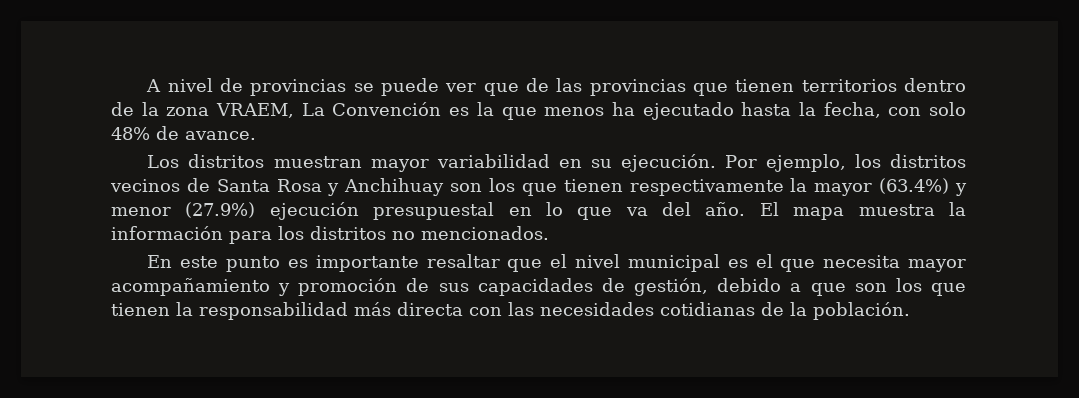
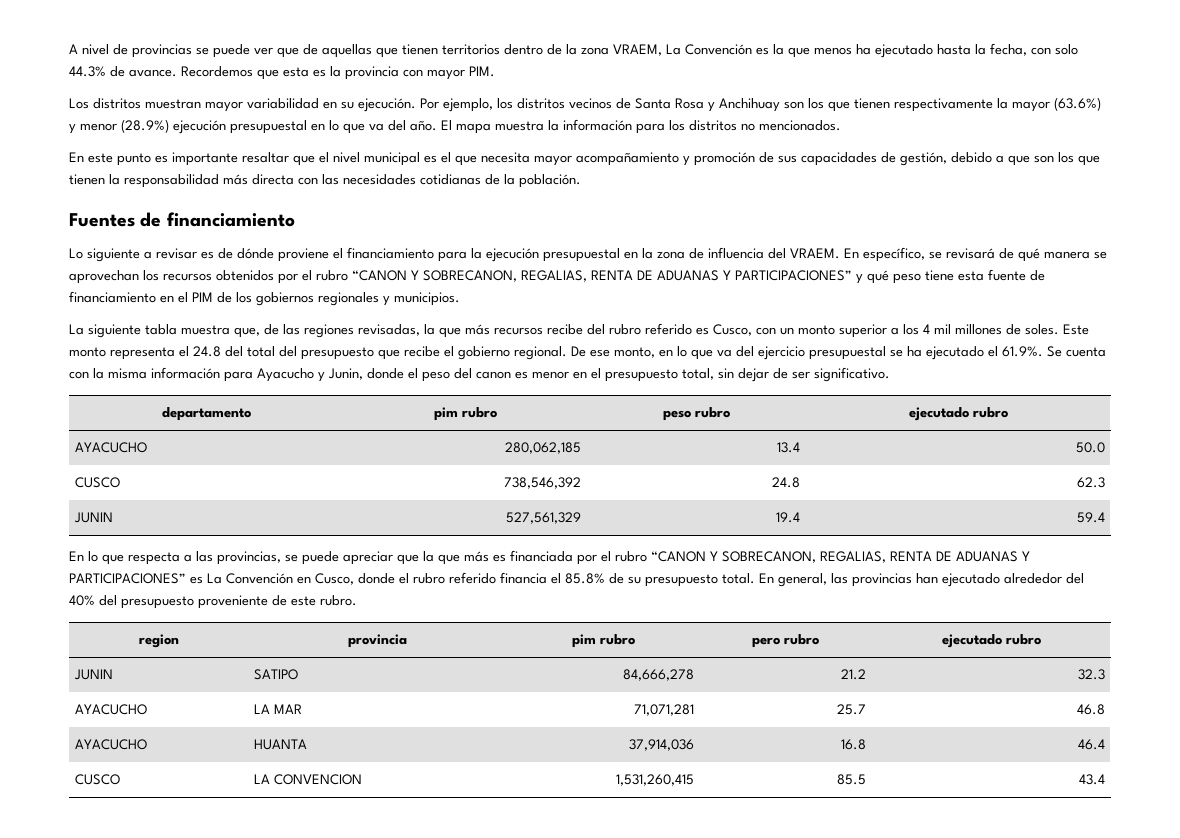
[556,78,686,96] las provincias -> [322,44,372,58] aquellas
[111,127,150,140] 48% -> [69,66,106,77] 44.3%
(256, 135) none -> [181,66,495,80] Recordemos que esta es la provincia con mayor PIM.
[879,178,950,194] (63.4%) -> [1054,97,1101,111] (63.6%)
[185,202,256,218] (27.9%) -> [121,119,169,133] (28.9%)
(910, 311) none -> [69,212,295,227] [69,247,1107,262] [69,269,1045,284] [69,291,460,306] [69,323,1089,338] [69,346,1106,360] [69,367,890,382] [162,407,251,421] [433,407,497,421] [662,407,730,421] [908,407,1008,421] [75,442,148,453] [504,442,581,454] [776,442,800,453] [1075,442,1105,453] [75,477,121,488] [503,477,581,489] [771,477,800,488] [1076,477,1105,488] [74,512,114,523] [505,512,581,524] [775,512,800,523] [1076,512,1105,523] [69,550,1030,565] [69,572,1084,587] [69,595,357,609] [139,634,179,648] [348,634,407,648] [571,634,635,648] [751,634,819,648] [941,634,1041,648] [74,669,114,680] [254,669,299,680] [622,669,694,681] [840,669,866,680] [1077,669,1105,680] [75,704,148,715] [254,704,303,714] [633,704,694,716] [836,704,866,715] [1076,704,1105,715] [75,739,148,750] [254,739,308,750] [628,739,694,751] [840,739,866,750] [1077,739,1105,750] [75,774,121,785] [254,774,363,785] [615,774,694,786] [836,774,866,785] [1078,774,1105,785] // Fuentes de financiamiento // Lo siguiente a revisar es de dónde proviene el financiamiento para la ejecución presupuestal en la zona de influencia del VRAEM. En específico, se revisará de qué manera se aprovechan los recursos obtenidos por el rubro “CANON Y SOBRECANON, REGALIAS, RENTA DE ADUANAS Y PARTICIPACIONES” y qué peso tiene esta fuente de financiamiento en el PIM de los gobiernos regionales y municipios. // La siguiente tabla muestra que, de las regiones revisadas, la que más recursos recibe del rubro referido es Cusco, con un monto superior a los 4 mil millones de soles. Este monto representa el 24.8 del total del presupuesto que recibe el gobierno regional. De ese monto, en lo que va del ejercicio presupuestal se ha ejecutado el 61.9%. Se cuenta con la misma información para Ayacucho y Junin, donde el peso del canon es menor en el presupuesto total, sin dejar de ser significativo. // departamento | pim rubro | peso rubro | ejecutado rubro // AYACUCHO | 280,062,185 | 13.4 | 50.0 // CUSCO | 738,546,392 | 24.8 | 62.3 // JUNIN | 527,561,329 | 19.4 | 59.4 // En lo que respecta a las provincias, se puede apreciar que la que más es financiada por el rubro “CANON Y SOBRECANON, REGALIAS, RENTA DE ADUANAS Y PARTICIPACIONES” es La Convención en Cusco, donde el rubro referido financia el 85.8% de su presupuesto total. En general, las provincias han ejecutado alrededor del 40% del presupuesto proveniente de este rubro. // region | provincia | pim rubro | pero rubro | ejecutado rubro // JUNIN | SATIPO | 84,666,278 | 21.2 | 32.3 // AYACUCHO | LA MAR | 71,071,281 | 25.7 | 46.8 // AYACUCHO | HUANTA | 37,914,036 | 16.8 | 46.4 // CUSCO | LA CONVENCION | 1,531,260,415 | 85.5 | 43.4

